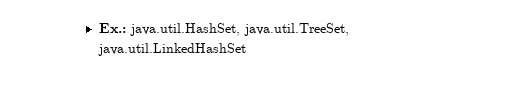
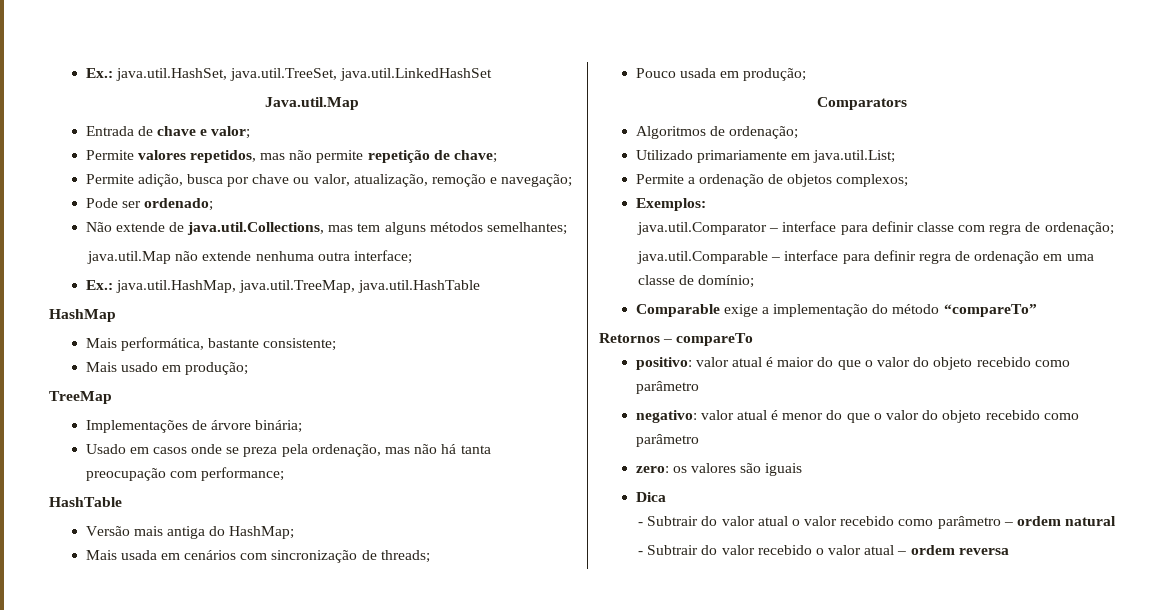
(246, 49) none -> [264,97,359,110] [85,126,251,139] [85,150,498,163] [85,174,573,187] [85,198,213,211] [85,222,568,235] [86,250,412,264] [85,280,481,293] [49,309,116,322] [85,337,337,351] [85,362,249,375] [49,391,112,404] [85,420,303,433] [85,444,491,457] [85,467,284,481] [49,497,122,507] [85,526,295,539] [85,550,430,563] [635,68,807,81] [816,97,907,110] [635,126,798,139] [635,150,896,163] [635,174,909,187] [635,198,706,211] [636,221,1114,235] [636,250,1094,264] [637,275,755,288] [635,304,1037,317] [599,333,754,346] [635,357,1070,370] [635,381,699,394] [635,410,1079,423] [635,434,699,447] [635,463,803,476] [635,492,666,502] [637,516,1117,529] [637,545,1009,555] // Java.util.Map // Entrada de chave e valor; // Permite valores repetidos, mas não permite repetição de chave; // Permite adição, busca por chave ou valor, atualização, remoção e navegação; // Pode ser ordenado; // Não extende de java.util.Collections, mas tem alguns métodos semelhantes; // java.util.Map não extende nenhuma outra interface; // Ex.: java.util.HashMap, java.util.TreeMap, java.util.HashTable // HashMap // Mais performática, bastante consistente; // Mais usado em produção; // TreeMap // Implementações de árvore binária; // Usado em casos onde se preza pela ordenação, mas não há tanta preocupação com performance; // HashTable // Versão mais antiga do HashMap; // Mais usada em cenários com sincronização de threads; // Pouco usada em produção; // Comparators // Algoritmos de ordenação; // Utilizado primariamente em java.util.List; // Permite a ordenação de objetos complexos; // Exemplos: // java.util.Comparator – interface para definir classe com regra de ordenação; // java.util.Comparable – interface para definir regra de ordenação em uma classe de domínio; // Comparable exige a implementação do método “compareTo” // Retornos – compareTo // positivo: valor atual é maior do que o valor do objeto recebido como parâmetro // negativo: valor atual é menor do que o valor do objeto recebido como parâmetro // zero: os valores são iguais // Dica // - Subtrair do valor atual o valor recebido como parâmetro – ordem natural // - Subtrair do valor recebido o valor atual – ordem reversa

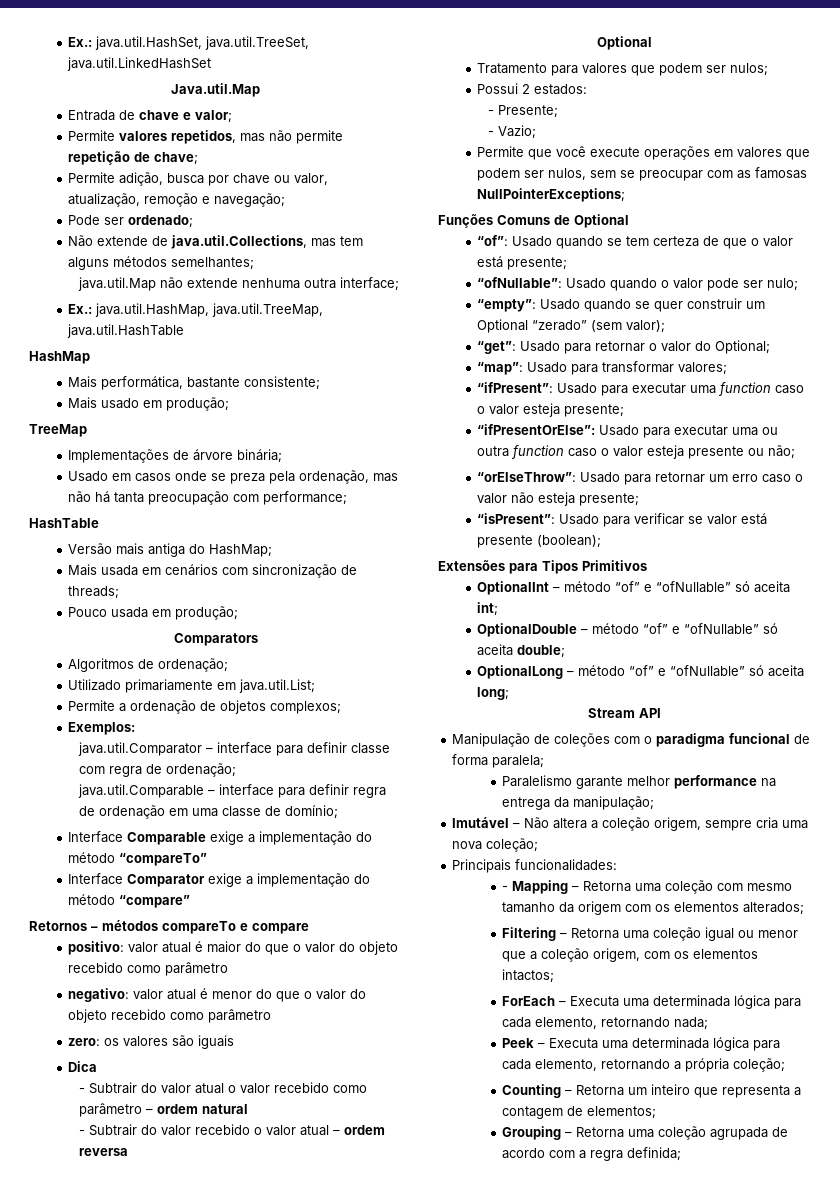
(755, 281) none -> [68,831,124,843] Interface
(1037, 310) none -> [68,873,371,887] [68,894,191,908] // Interface Comparator exige a implementação do método “compare”
(673, 341) none -> [102,920,158,931] métodos
(754, 339) none -> [240,923,309,934] e compare
(1009, 551) none -> [597,36,652,50] [477,63,769,76] [477,83,588,95] [488,105,559,118] [488,125,537,139] [477,146,811,160] [477,167,808,181] [477,188,626,202] [438,214,629,228] [477,235,794,249] [477,256,568,270] [477,277,799,291] [477,298,766,312] [477,319,666,333] [477,340,771,354] [477,361,728,375] [477,382,805,396] [477,403,625,417] [477,424,779,438] [477,445,796,459] [477,472,804,485] [477,492,640,506] [477,513,768,527] [477,535,602,548] [438,560,647,574] [477,581,791,595] [477,602,499,616] [477,623,779,637] [477,644,566,658] [477,665,805,679] [477,687,510,700] [588,708,661,718] [452,733,811,747] [452,754,545,768] [502,775,777,789] [502,796,655,810] [452,817,809,831] [452,838,539,852] [452,859,618,873] [502,880,793,894] [502,901,805,915] [502,927,799,941] [502,948,759,962] [502,969,555,983] [502,995,802,1009] [502,1017,709,1030] [502,1037,781,1051] [502,1058,786,1072] [502,1084,802,1098] [502,1106,657,1119] [502,1126,789,1140] [502,1147,682,1161] // Optional // Tratamento para valores que podem ser nulos; // Possui 2 estados: // - Presente; // - Vazio; // Permite que você execute operações em valores que podem ser nulos, sem se preocupar com as famosas NullPointerExceptions; // Funções Comuns de Optional // “of”: Usado quando se tem certeza de que o valor está presente; // “ofNullable”: Usado quando o valor pode ser nulo; // “empty”: Usado quando se quer construir um Optional “zerado” (sem valor); // “get”: Usado para retornar o valor do Optional; // “map”: Usado para transformar valores; // “ifPresent”: Usado para executar uma function caso o valor esteja presente; // “ifPresentOrElse”: Usado para executar uma ou outra function caso o valor esteja presente ou não; // “orElseThrow”: Usado para retornar um erro caso o valor não esteja presente; // “isPresent”: Usado para verificar se valor está presente (boolean); // Extensões para Tipos Primitivos // OptionalInt – método “of” e “ofNullable” só aceita int; // OptionalDouble – método “of” e “ofNullable” só aceita double; // OptionalLong – método “of” e “ofNullable” só aceita long; // Stream API // Manipulação de coleções com o paradigma funcional de forma paralela; // Paralelismo garante melhor performance na entrega da manipulação; // Imutável – Não altera a coleção origem, sempre cria uma nova coleção; // Principais funcionalidades: // - Mapping – Retorna uma coleção com mesmo tamanho da origem com os elementos alterados; // Filtering – Retorna uma coleção igual ou menor que a coleção origem, com os elementos intactos; // ForEach – Executa uma determinada lógica para cada elemento, retornando nada; // Peek – Executa uma determinada lógica para cada elemento, retornando a própria coleção; // Counting – Retorna um inteiro que representa a contagem de elementos; // Grouping – Retorna uma coleção agrupada de acordo com a regra definida;

